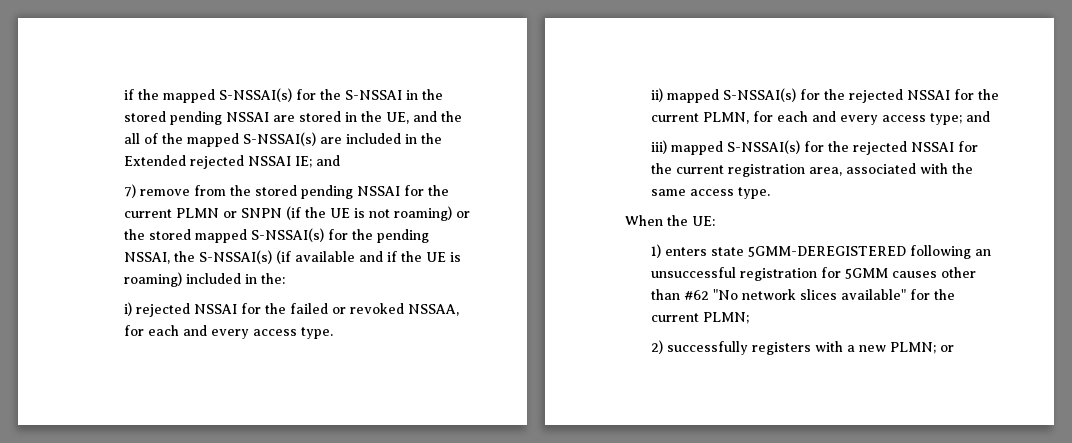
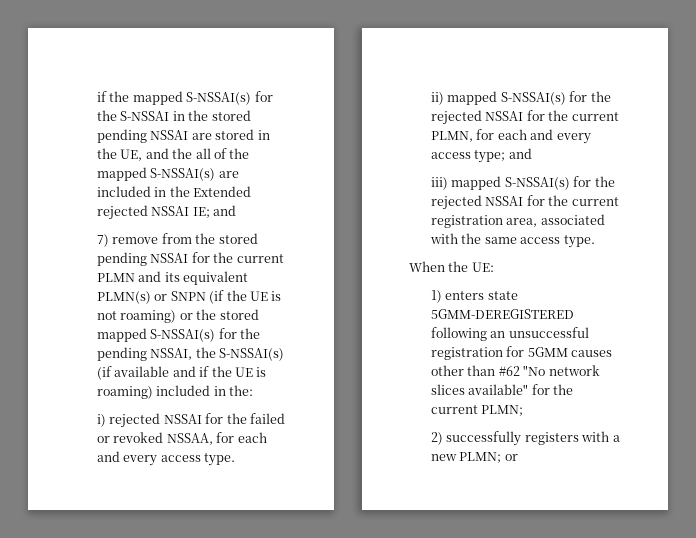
(219, 213) none -> [138,271,249,285] [96,291,151,304] and its equivalent PLMN(s)

